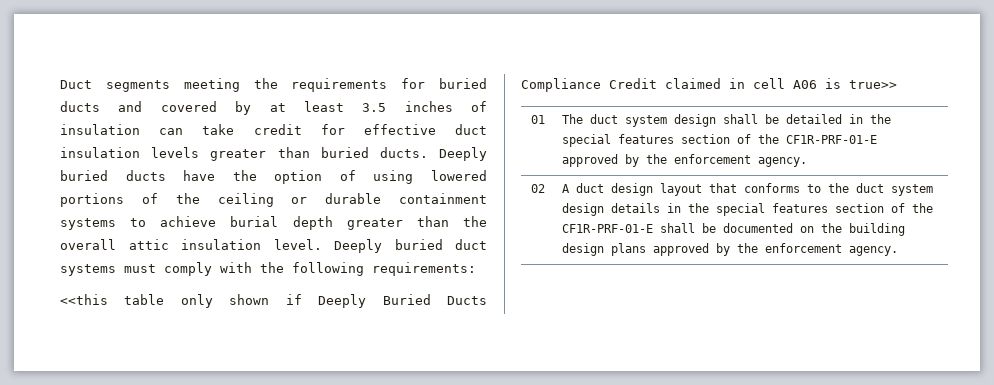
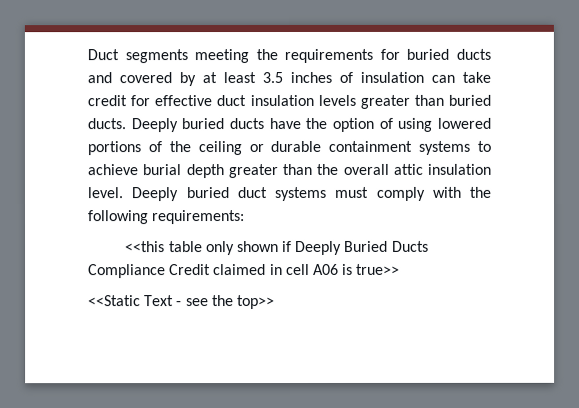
[530,115,545,124] [561,114,891,127] [561,134,877,147] [561,154,807,167] [530,184,545,193] [561,183,933,196] [561,203,933,216] [561,223,905,236] [561,243,898,256] // 01 | The duct system design shall be detailed in the special features section of the CF1R-PRF-01-E approved by the enforcement agency. // 02 | A duct design layout that conforms to the duct system design details in the special features section of the CF1R-PRF-01-E shall be documented on the building design plans approved by the enforcement agency. -> [88,295,275,310] // <<Static Text - see the top>>

